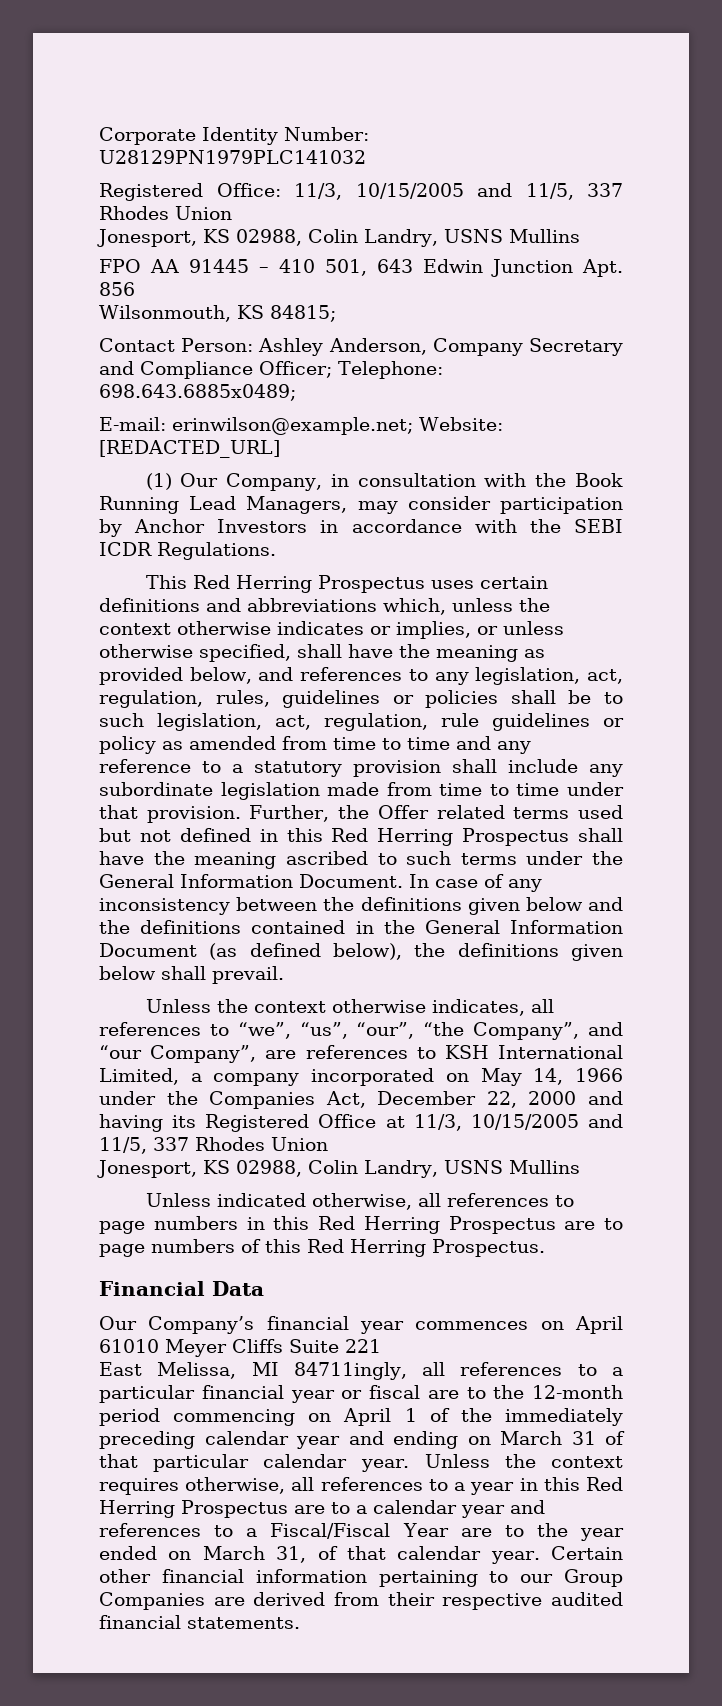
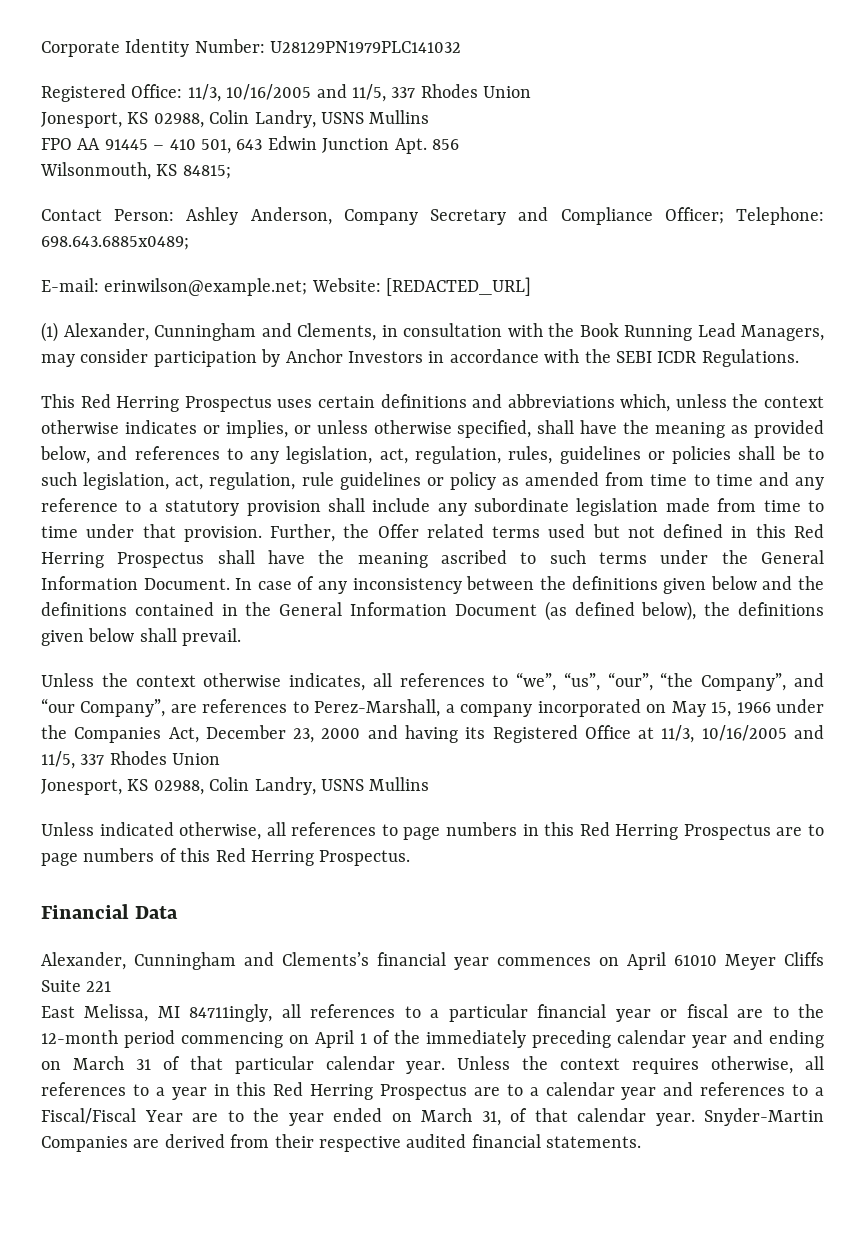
[355,183,464,199] 10/15/2005 -> [226,84,312,100] 10/16/2005
[180,473,323,491] Our Company, -> [63,323,376,341] Alexander, Cunningham and Clements,
[444,1045,623,1059] [99,1068,179,1085] KSH International Limited, -> [314,699,441,717] Perez-Marshall,
[533,1068,564,1085] 14, -> [711,702,732,717] 15,
[486,1091,517,1108] 22, -> [293,728,315,743] 23,
[470,1114,579,1130] 10/15/2005 -> [701,725,787,741] 10/16/2005
[99,1316,255,1334] Our Company’s -> [41,952,369,970] Alexander, Cunningham and Clements’s
[551,1546,623,1560] [99,1569,623,1587] Certain other financial information pertaining to our Group -> [704,1108,824,1126] Snyder-Martin

